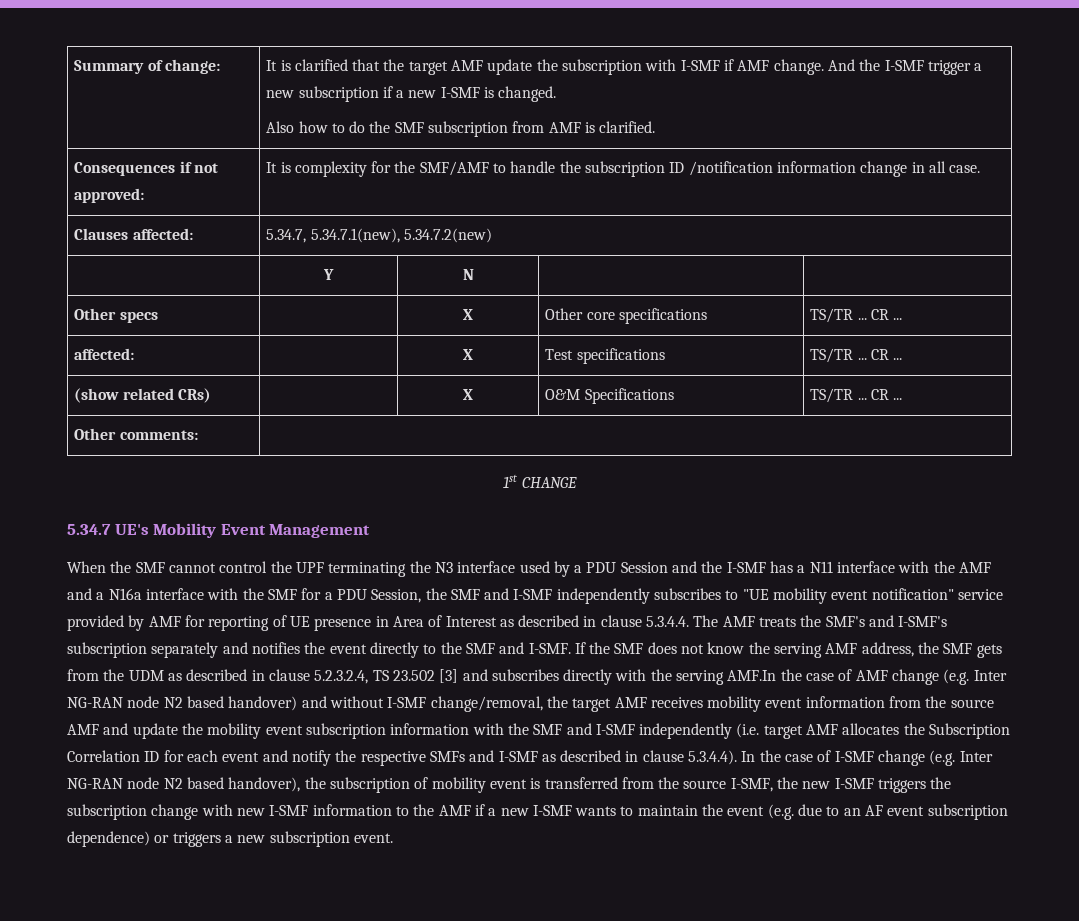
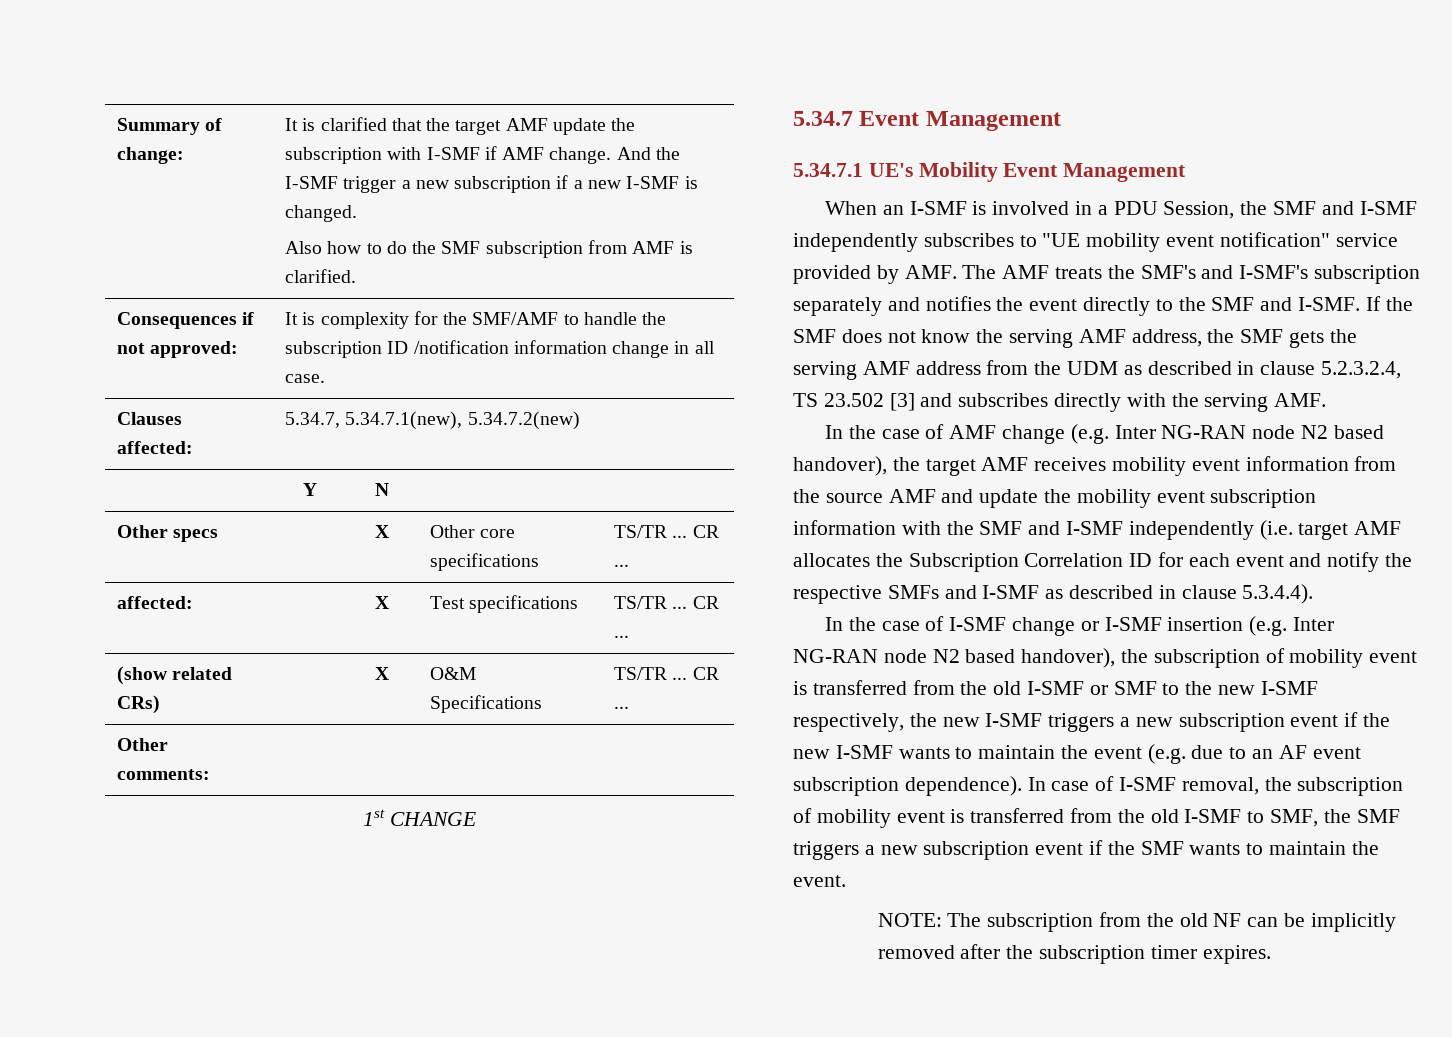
(111, 529) none -> [859,111,1061,131] [793,163,863,177] Event Management // 5.34.7.1
[110,561,992,577] [67,588,322,600] the SMF cannot control the UPF terminating the N3 interface used by a PDU Session and the I-SMF has a N11 interface with the AMF and a N16a interface with the SMF for -> [882,201,1092,215] an I-SMF is involved in
[148,615,690,631] AMF for reporting of UE presence in Area of Interest as described in clause 5.3.4.4. -> [904,265,957,279] AMF.
(1002, 651) none -> [1329,329,1357,343] [793,361,981,380] the serving AMF address
[727,670,777,681] AMF.In -> [1274,393,1327,407] [824,425,843,439] AMF. // In
[228,696,543,712] handover) and without I-SMF change/removal, -> [793,456,887,476] handover),
(738, 757) none -> (1314, 594) //
(926, 758) none -> [1080,617,1244,631] or I-SMF insertion
[683,777,952,793] [67,804,497,820] source I-SMF, the new I-SMF triggers the subscription change with new I-SMF information to the AMF if a -> [993,681,1318,695] [793,712,1391,732] old I-SMF or SMF to the new I-SMF respectively, the new I-SMF triggers a new subscription event if the
[67,831,393,847] dependence) or triggers a new subscription event. -> [904,776,1404,796] [793,808,1400,828] [793,840,1379,860] [793,875,846,887] [877,912,1396,932] [877,944,1271,964] dependence). In case of I-SMF removal, the subscription of mobility event is transferred from the old I-SMF to SMF, the SMF triggers a new subscription event if the SMF wants to maintain the event. // NOTE: The subscription from the old NF can be implicitly removed after the subscription timer expires.

